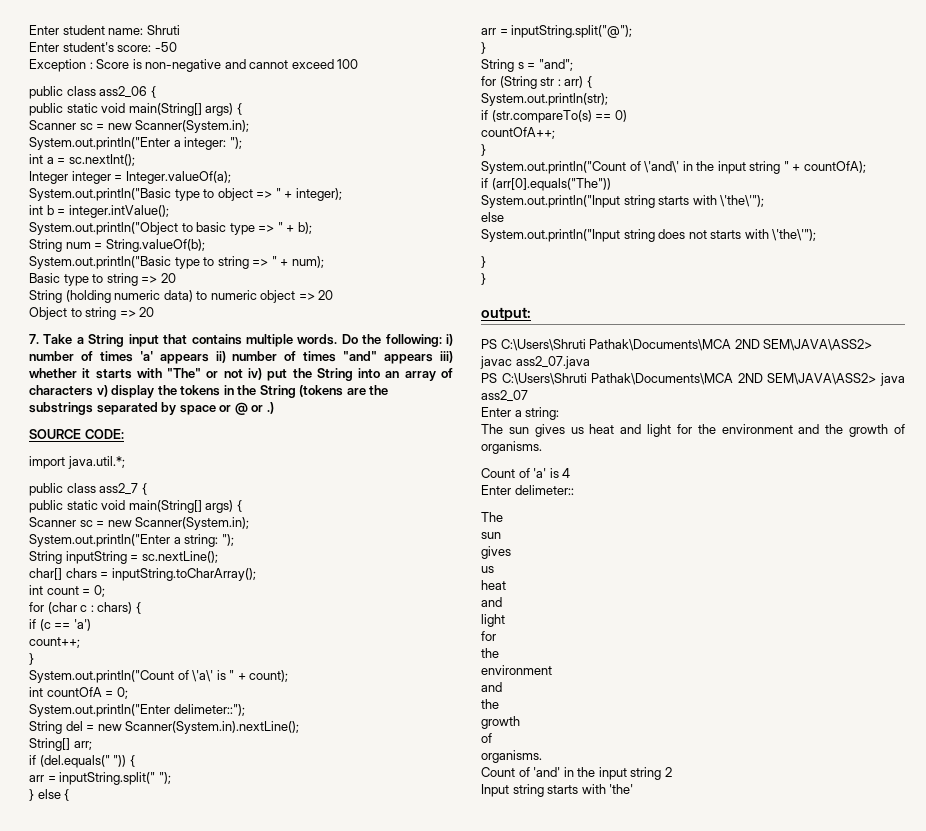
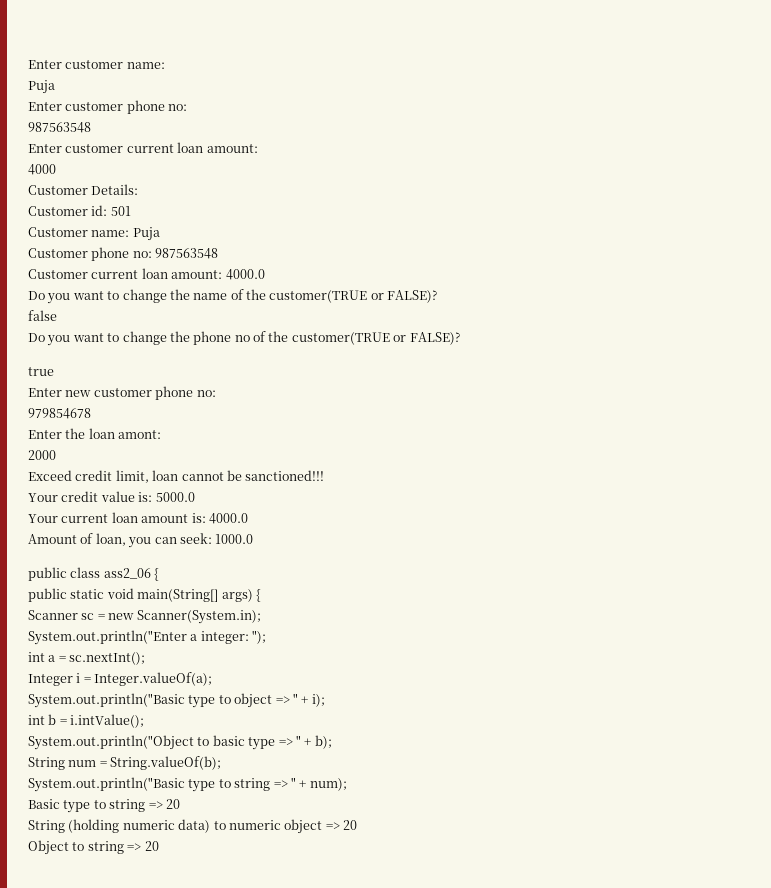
[29,25,180,35] [29,42,177,52] [29,59,359,72] Enter student name: Shruti // Enter student's score: -50 // Exception : Score is non-negative and cannot exceed 100 -> [28,60,165,69] [28,80,55,94] [28,100,188,114] [28,122,91,133] [28,142,258,153] [28,164,56,175] [28,184,139,195] [28,205,131,216] [28,227,160,241] [28,247,219,261] [28,268,265,280] [28,289,438,304] [28,310,57,321] [28,331,460,346] [28,367,54,376] [28,386,216,400] [28,408,91,419] [28,428,162,439] [28,450,56,460] [28,470,325,483] [28,491,195,502] [28,512,248,524] [28,533,254,548] Enter customer name: // Puja // Enter customer phone no: // 987563548 // Enter customer current loan amount: // 4000 // Customer Details: // Customer id: 501 // Customer name: Puja // Customer phone no: 987563548 // Customer current loan amount: 4000.0 // Do you want to change the name of the customer(TRUE or FALSE)? // false // Do you want to change the phone no of the customer(TRUE or FALSE)? // true // Enter new customer phone no: // 979854678 // Enter the loan amont: // 2000 // Exceed credit limit, loan cannot be sanctioned!!! // Your credit value is: 5000.0 // Your current loan amount is: 4000.0 // Amount of loan, you can seek: 1000.0
[71,171,111,184] integer -> [76,673,81,683] i
[295,188,342,201] integer); -> [311,694,325,707] i);
[68,205,169,218] integer.intValue(); -> [70,714,145,728] i.intValue();
[29,334,454,347] [29,351,454,364] [29,368,453,381] [29,385,389,398] [29,402,274,415] [29,429,124,439] [29,456,125,469] [29,483,147,496] [29,500,242,513] [29,517,250,530] [29,534,234,547] [29,551,218,564] [29,568,256,581] [29,585,105,597] [29,602,141,614] [29,619,91,631] [29,637,80,648] [29,653,34,665] [29,670,289,683] [29,687,128,699] [29,704,245,717] [29,721,300,734] [29,738,92,751] [29,755,135,768] [29,772,171,785] [29,789,70,801] [481,25,633,38] [481,42,486,54] [481,59,573,72] [481,76,592,89] [481,93,608,106] [481,110,627,123] [481,127,555,139] [481,144,486,156] [481,161,866,174] [481,178,611,191] [481,195,765,208] [481,212,504,222] [481,229,817,242] [481,256,486,268] [481,273,486,285] [481,307,531,321] [481,339,873,351] [480,356,590,369] [481,373,905,386] [481,390,528,402] [481,407,560,420] [481,424,905,437] [481,441,542,454] [481,468,571,478] [481,485,574,495] [481,512,503,522] [481,532,501,539] [481,546,511,559] [481,566,494,573] [481,580,506,590] [481,597,502,607] [481,614,505,627] [481,631,496,641] [481,648,499,658] [481,665,552,675] [481,682,502,692] [481,699,499,709] [481,716,520,729] [481,733,492,743] [481,750,542,763] [481,767,672,780] [481,784,634,797] // 7. Take a String input that contains multiple words. Do the following: i) number of times 'a' appears ii) number of times "and" appears iii) whether it starts with "The" or not iv) put the String into an array of characters v) display the tokens in the String (tokens are the substrings separated by space or @ or .) // SOURCE CODE: // import java.util.*; // public class ass2_7 { // public static void main(String[] args) { // Scanner sc = new Scanner(System.in); // System.out.println("Enter a string: "); // String inputString = sc.nextLine(); // char[] chars = inputString.toCharArray(); // int count = 0; // for (char c : chars) { // if (c == 'a') // count++; // } // System.out.println("Count of \'a\' is " + count); // int countOfA = 0; // System.out.println("Enter delimeter::"); // String del = new Scanner(System.in).nextLine(); // String[] arr; // if (del.equals(" ")) { // arr = inputString.split(" "); // } else { // arr = inputString.split("@"); // } // String s = "and"; // for (String str : arr) { // System.out.println(str); // if (str.compareTo(s) == 0) // countOfA++; // } // System.out.println("Count of \'and\' in the input string " + countOfA); // if (arr[0].equals("The")) // System.out.println("Input string starts with \'the\'"); // else // System.out.println("Input string does not starts with \'the\'"); // } // } // output: // PS C:\Users\Shruti Pathak\Documents\MCA 2ND SEM\JAVA\ASS2> javac ass2_07.java // PS C:\Users\Shruti Pathak\Documents\MCA 2ND SEM\JAVA\ASS2> java ass2_07 // Enter a string: // The sun gives us heat and light for the environment and the growth of organisms. // Count of 'a' is 4 // Enter delimeter:: // The // sun // gives // us // heat // and // light // for // the // environment // and // the // growth // of // organisms. // Count of 'and' in the input string 2 // Input string starts with 'the' -> (159, 846) none

